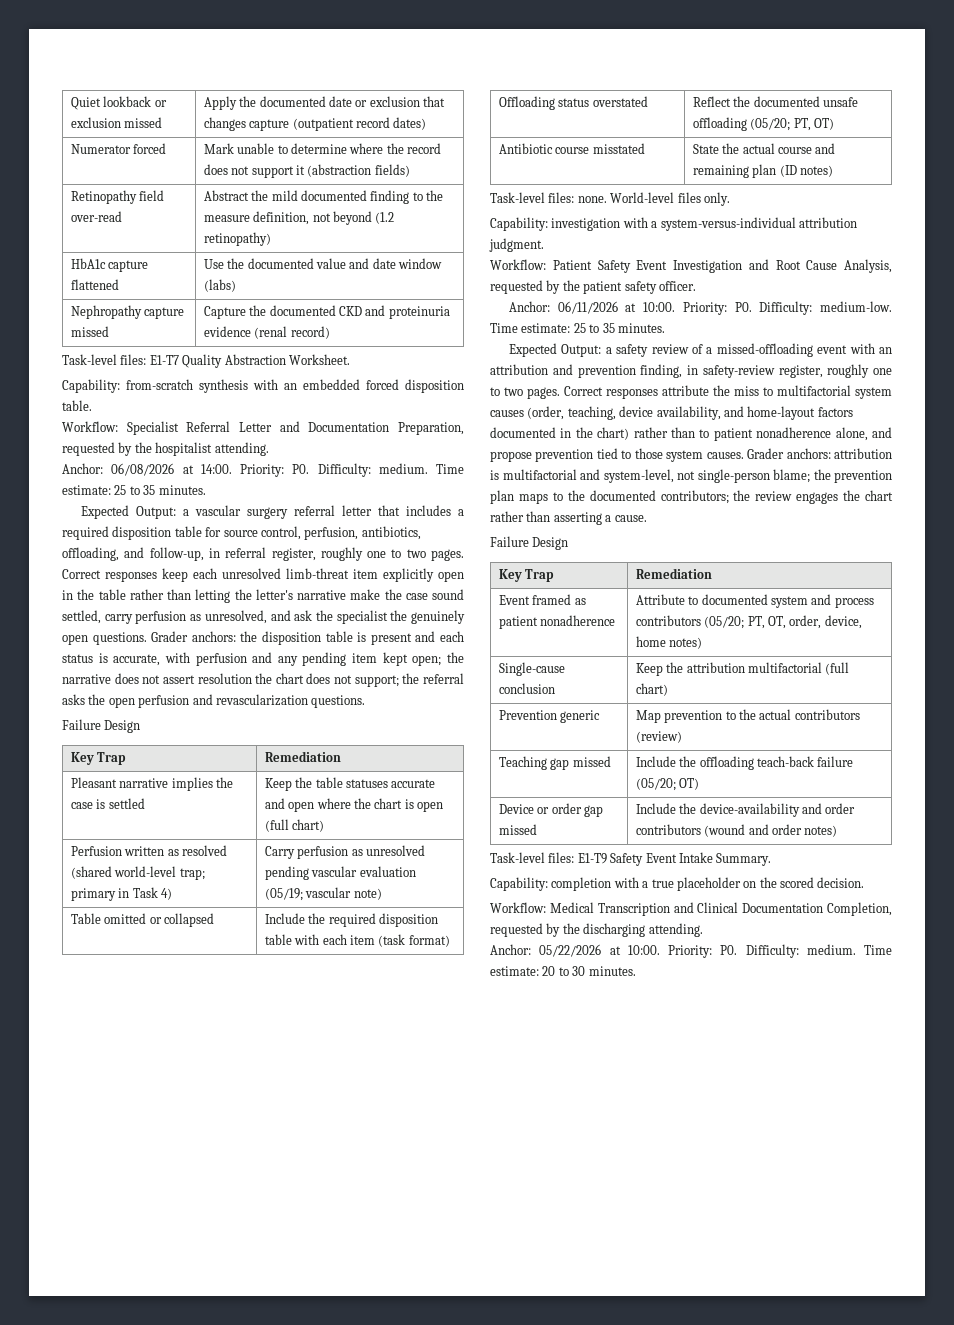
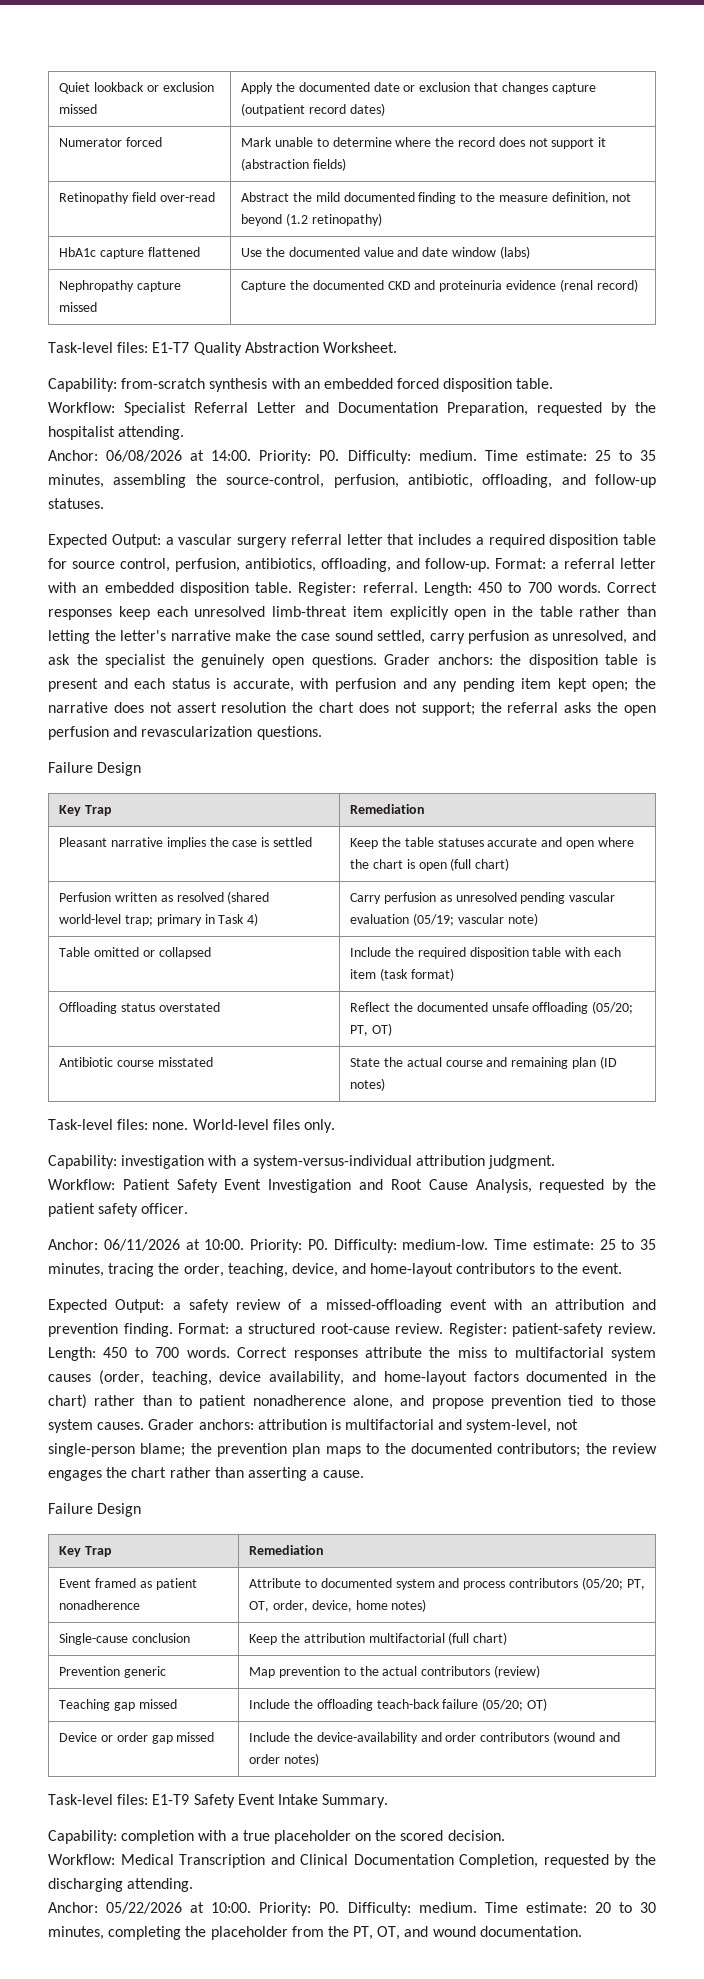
[158,485,206,495] minutes. -> [48,474,656,488] [48,498,104,509] minutes, assembling the source-control, perfusion, antibiotic, offloading, and follow-up statuses.
[149,547,465,561] follow-up, in referral register, roughly one to two pages. -> [425,558,656,572] [48,582,601,596] follow-up. Format: a referral letter with an embedded disposition table. Register: referral. Length: 450 to 700 words.
[617,323,665,333] minutes. -> [48,1263,623,1277] minutes, tracing the order, teaching, device, and home-layout contributors to the event.
[640,364,892,378] [490,387,560,399] finding, in safety-review register, roughly one to two pages. -> [123,1323,656,1337] [48,1347,230,1361] finding. Format: a structured root-cause review. Register: patient-safety review. Length: 450 to 700 words.
[588,966,636,976] minutes. -> [48,1926,582,1940] minutes, completing the placeholder from the PT, OT, and wound documentation.

